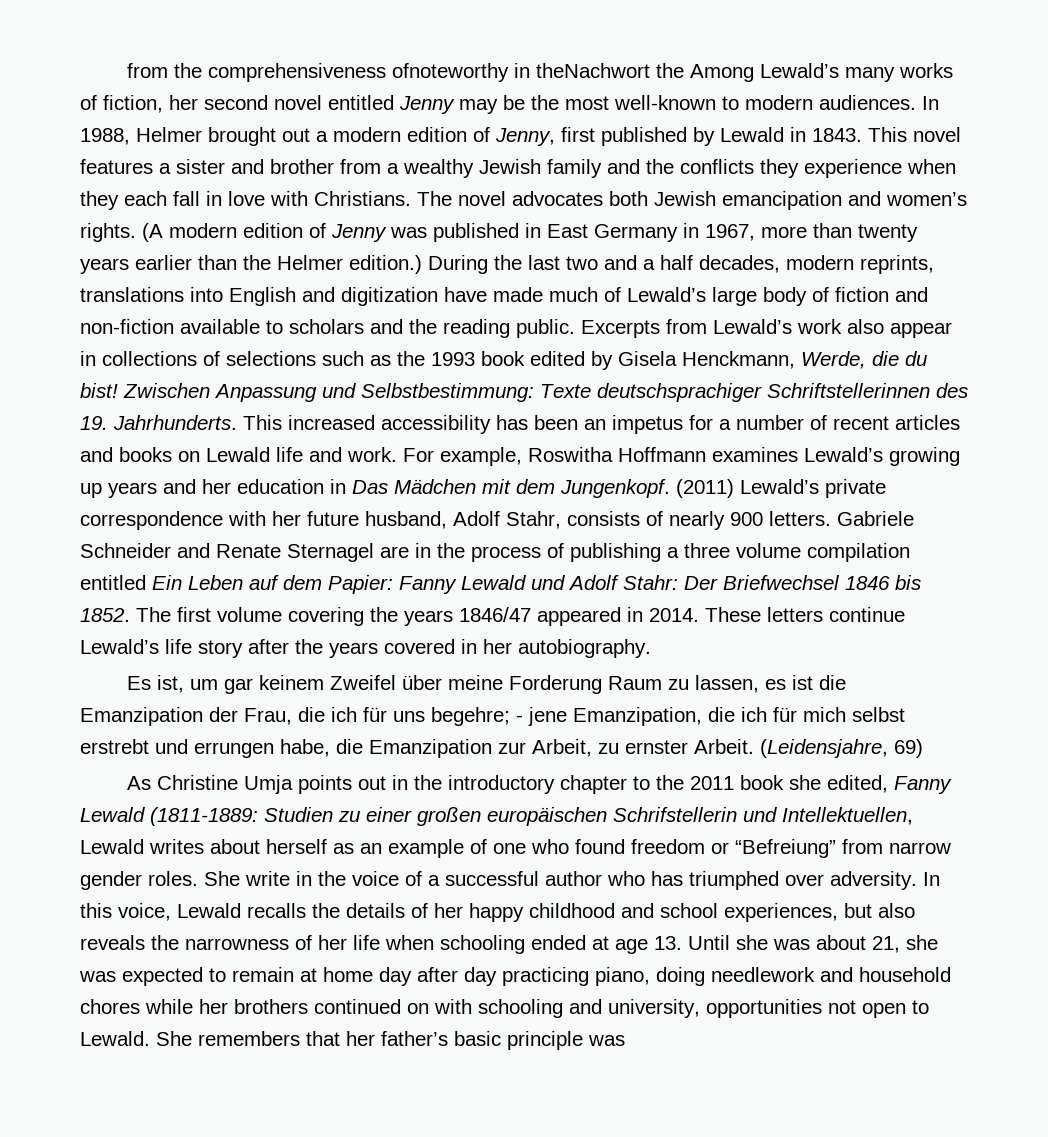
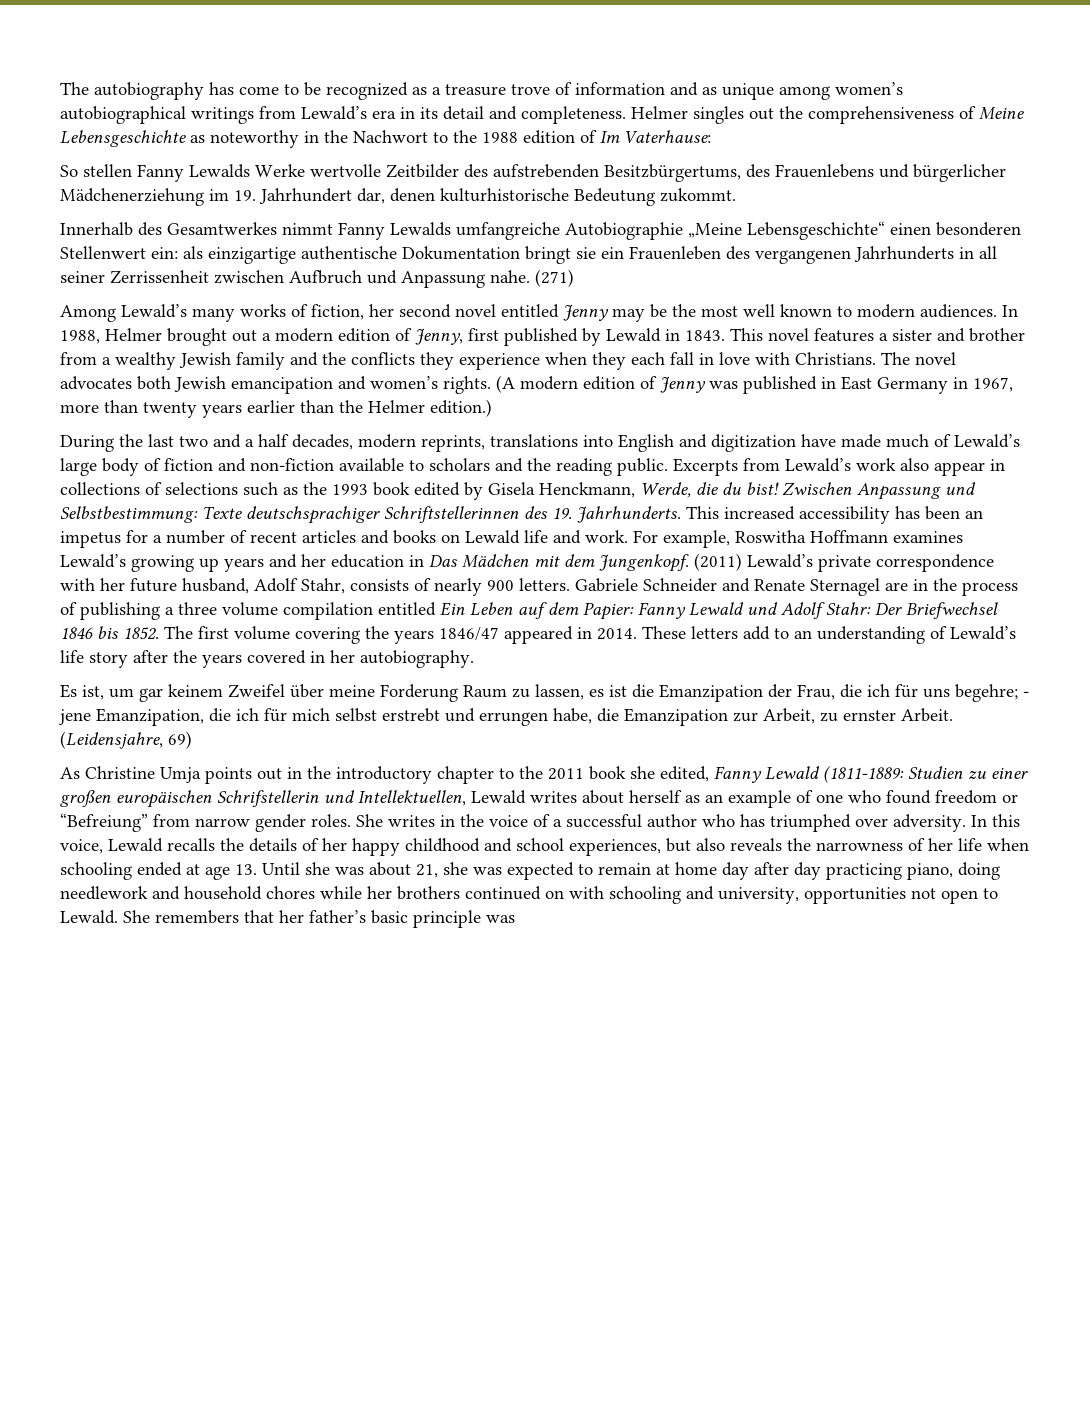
[127,63,685,82] from the comprehensiveness ofnoteworthy in theNachwort the -> [60,82,903,100] [60,106,1024,124] [60,130,711,148] [60,164,1006,182] [60,188,736,206] [60,221,1021,240] [60,246,997,264] [60,269,574,288] The autobiography has come to be recognized as a treasure trove of information and as unique among women’s autobiographical writings from Lewald’s era in its detail and completeness. Helmer singles out the comprehensiveness of Meine Lebensgeschichte as noteworthy in the Nachwort to the 1988 edition of Im Vaterhause: // So stellen Fanny Lewalds Werke wertvolle Zeitbilder des aufstrebenden Besitzbürgertums, des Frauenlebens und bürgerlicher Mädchenerziehung im 19. Jahrhundert dar, denen kulturhistorische Bedeutung zukommt. // Innerhalb des Gesamtwerkes nimmt Fanny Lewalds umfangreiche Autobiographie „Meine Lebensgeschichte“ einen besonderen Stellenwert ein: als einzigartige authentische Dokumentation bringt sie ein Frauenleben des vergangenen Jahrhunderts in all seiner Zerrissenheit zwischen Aufbruch und Anpassung nahe. (271) //
[614,95,716,110] well-known -> [743,304,832,317] well known
(422, 264) none -> (492, 408) //
[829,607,905,622] continue -> [743,626,947,644] add to an understanding of
[245,871,290,886] write -> [388,815,435,827] writes

